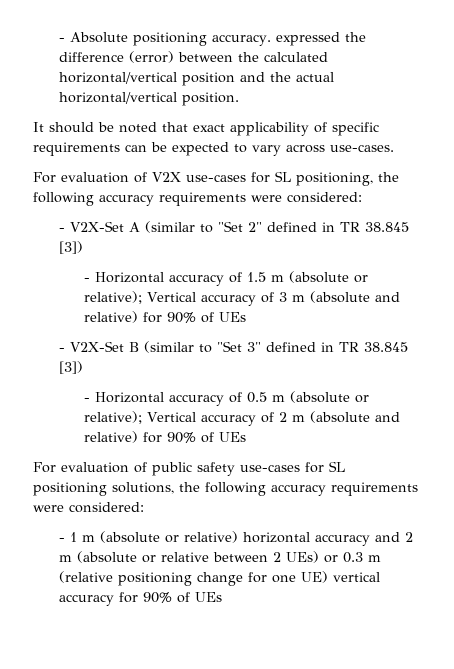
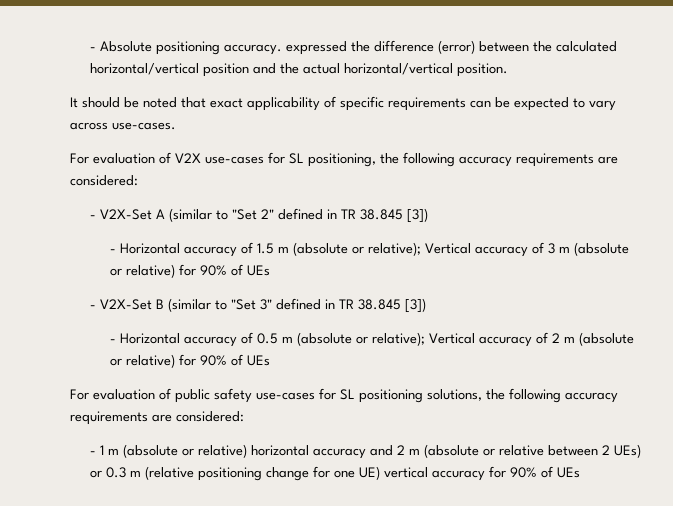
[251,195,282,202] were -> [598,156,618,164] are
[375,292,401,302] and -> [109,268,122,276] or
[375,412,401,422] and -> [109,358,122,366] or
[33,505,64,512] were -> [152,414,172,422] are

